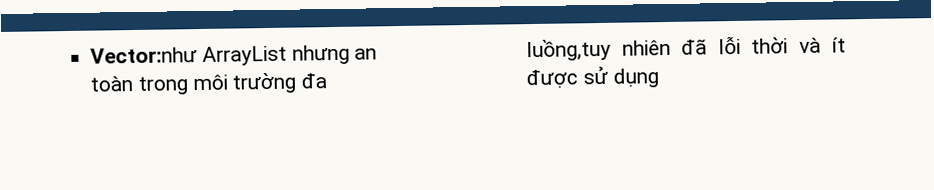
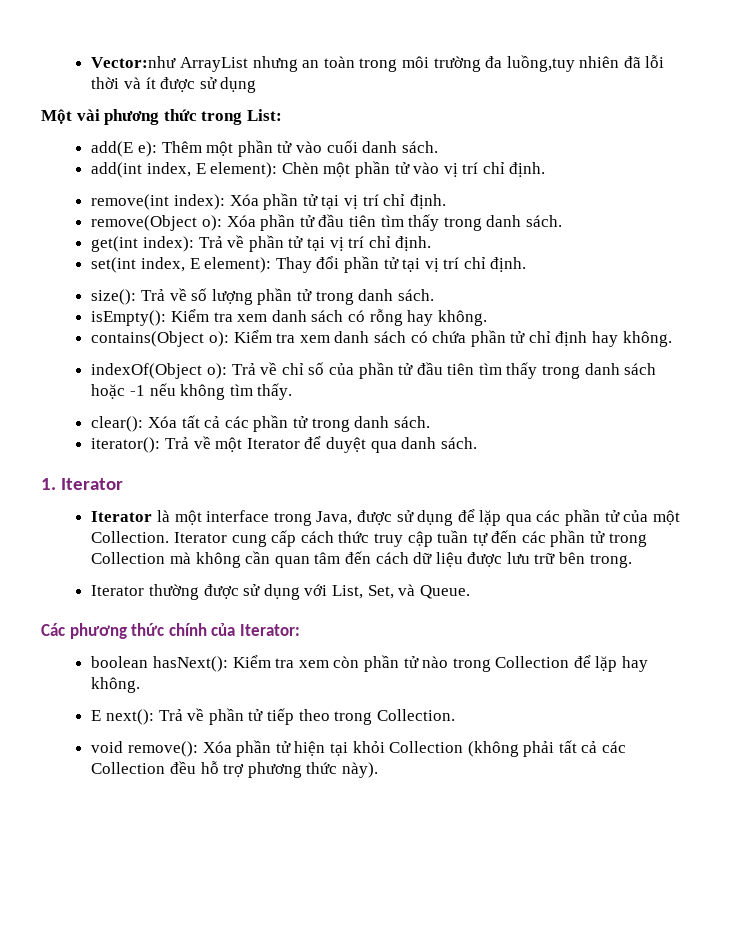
(659, 78) none -> [41,109,282,125] [91,140,438,157] [91,161,546,178] [91,193,446,210] [91,214,562,231] [91,235,432,252] [91,256,527,273] [91,288,434,305] [91,309,487,326] [91,330,672,347] [91,362,657,379] [91,383,293,400] [91,415,430,432] [91,436,477,453] [41,478,123,490] [91,509,680,526] [91,530,647,547] [91,551,632,568] [91,584,470,600] [41,623,300,639] [91,655,649,672] [91,677,141,693] [91,708,455,725] [91,740,627,757] [91,761,378,778] // Một vài phương thức trong List: // add(E e): Thêm một phần tử vào cuối danh sách. // add(int index, E element): Chèn một phần tử vào vị trí chỉ định. // remove(int index): Xóa phần tử tại vị trí chỉ định. // remove(Object o): Xóa phần tử đầu tiên tìm thấy trong danh sách. // get(int index): Trả về phần tử tại vị trí chỉ định. // set(int index, E element): Thay đổi phần tử tại vị trí chỉ định. // size(): Trả về số lượng phần tử trong danh sách. // isEmpty(): Kiểm tra xem danh sách có rỗng hay không. // contains(Object o): Kiểm tra xem danh sách có chứa phần tử chỉ định hay không. // indexOf(Object o): Trả về chỉ số của phần tử đầu tiên tìm thấy trong danh sách hoặc -1 nếu không tìm thấy. // clear(): Xóa tất cả các phần tử trong danh sách. // iterator(): Trả về một Iterator để duyệt qua danh sách. // 1. Iterator // Iterator là một interface trong Java, được sử dụng để lặp qua các phần tử của một Collection. Iterator cung cấp cách thức truy cập tuần tự đến các phần tử trong Collection mà không cần quan tâm đến cách dữ liệu được lưu trữ bên trong. // Iterator thường được sử dụng với List, Set, và Queue. // Các phương thức chính của Iterator: // boolean hasNext(): Kiểm tra xem còn phần tử nào trong Collection để lặp hay không. // E next(): Trả về phần tử tiếp theo trong Collection. // void remove(): Xóa phần tử hiện tại khỏi Collection (không phải tất cả các Collection đều hỗ trợ phương thức này).

